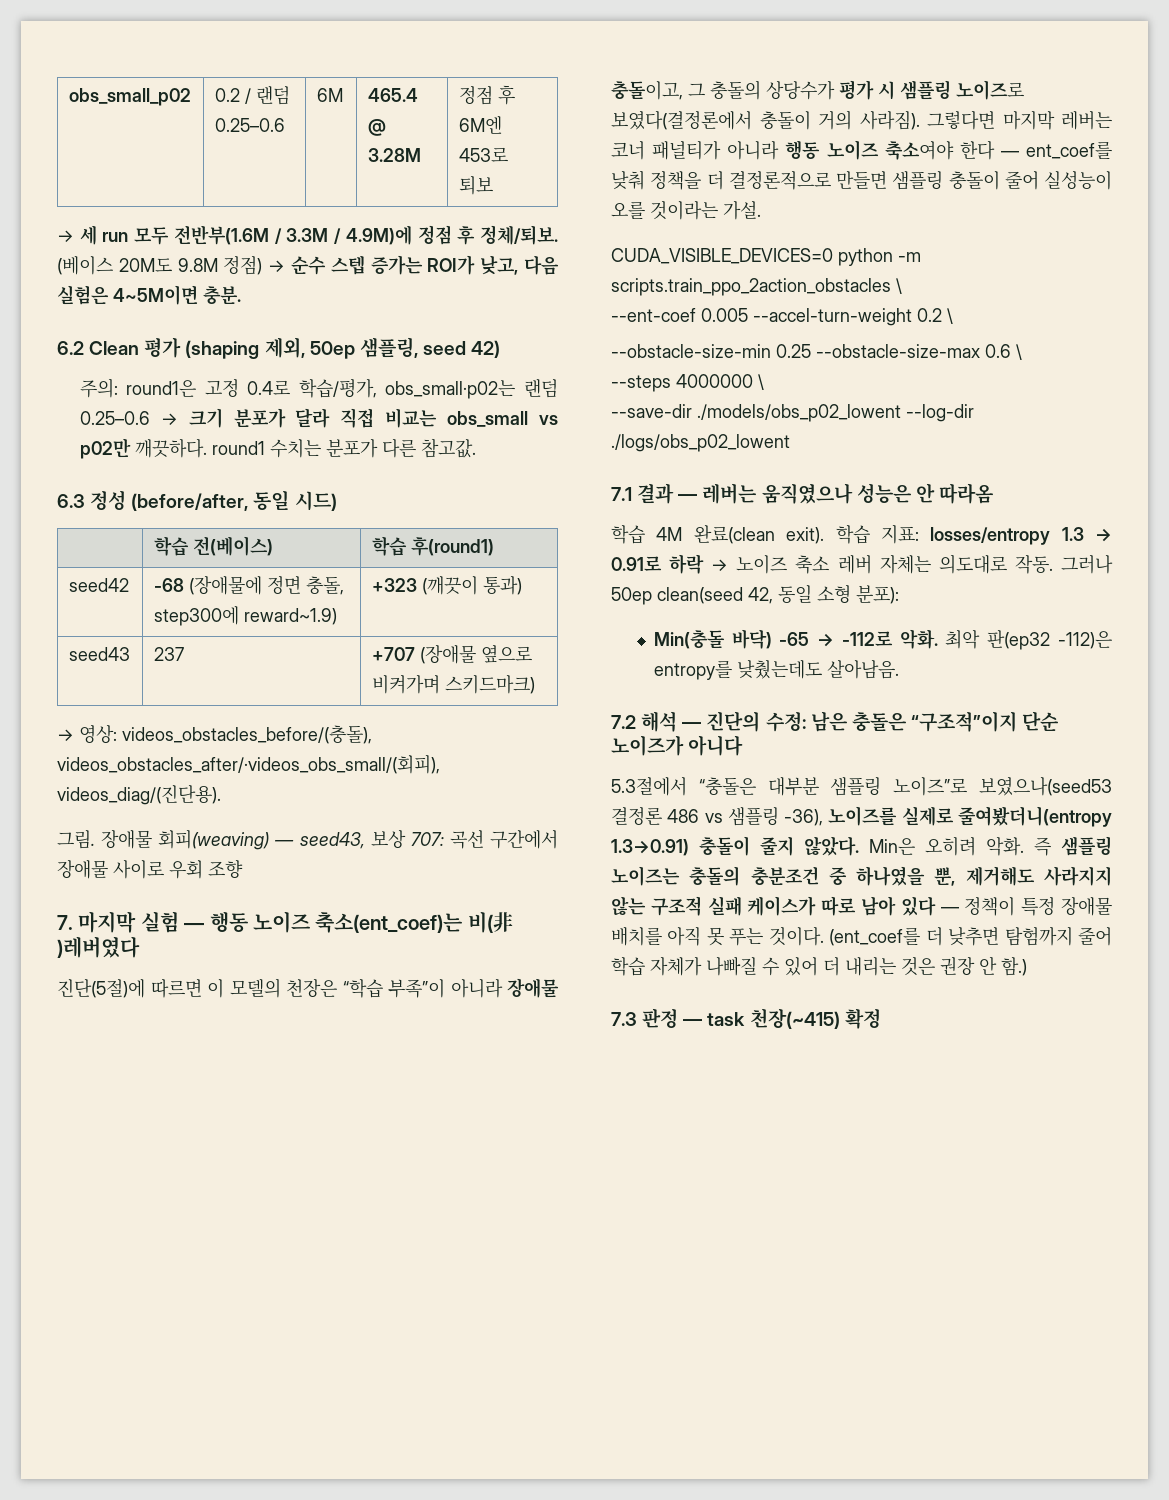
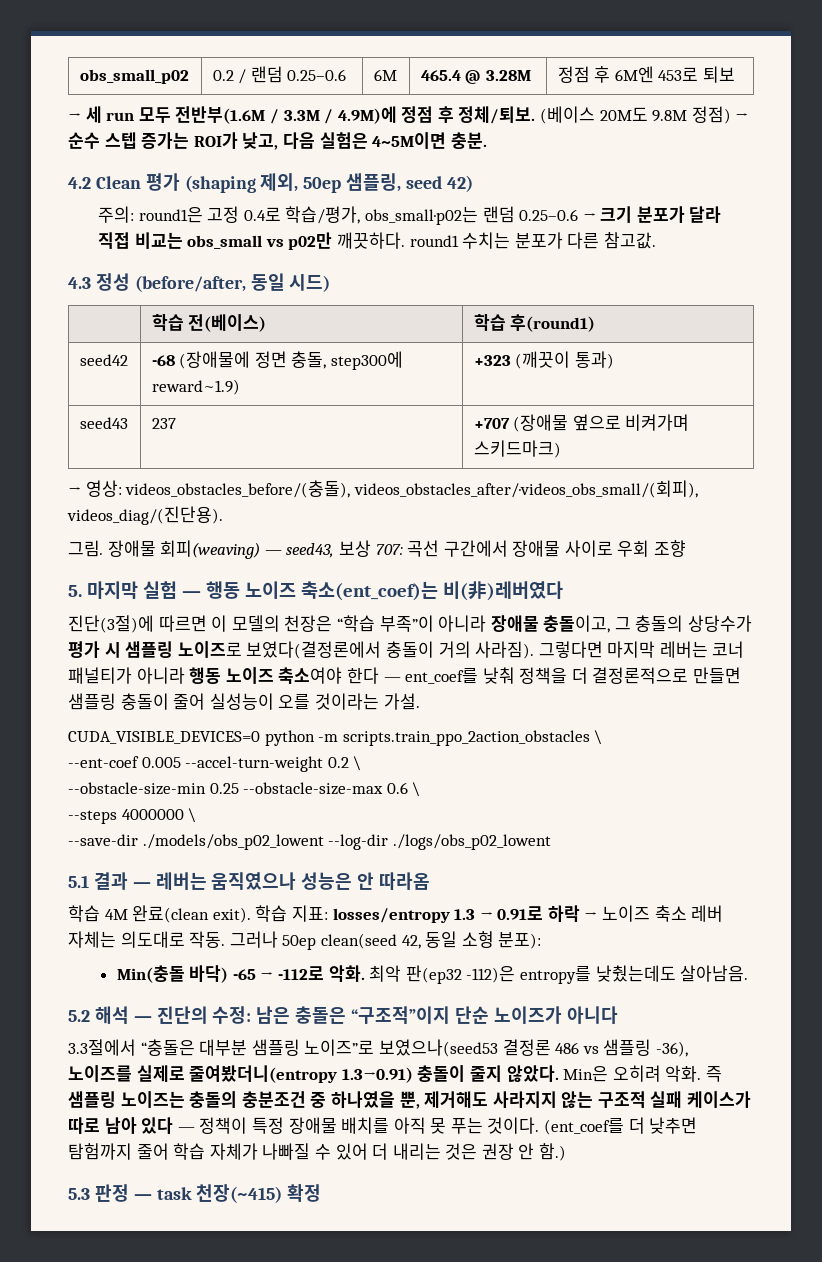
[57,341,84,355] 6.2 -> [68,177,91,189] 4.2
[57,494,85,508] 6.3 -> [68,277,91,289] 4.3
[57,915,73,930] 7. -> [68,585,82,597] 5.
[57,979,145,998] 진단(5절)에 -> [68,615,154,633] 진단(3절)에
[611,487,632,501] 7.1 -> [68,875,89,888] 5.1
[611,715,636,729] 7.2 -> [68,1010,90,1022] 5.2
[611,777,687,796] 5.3절에서 -> [68,1039,136,1056] 3.3절에서
[611,1012,637,1026] 7.3 -> [68,1188,90,1200] 5.3

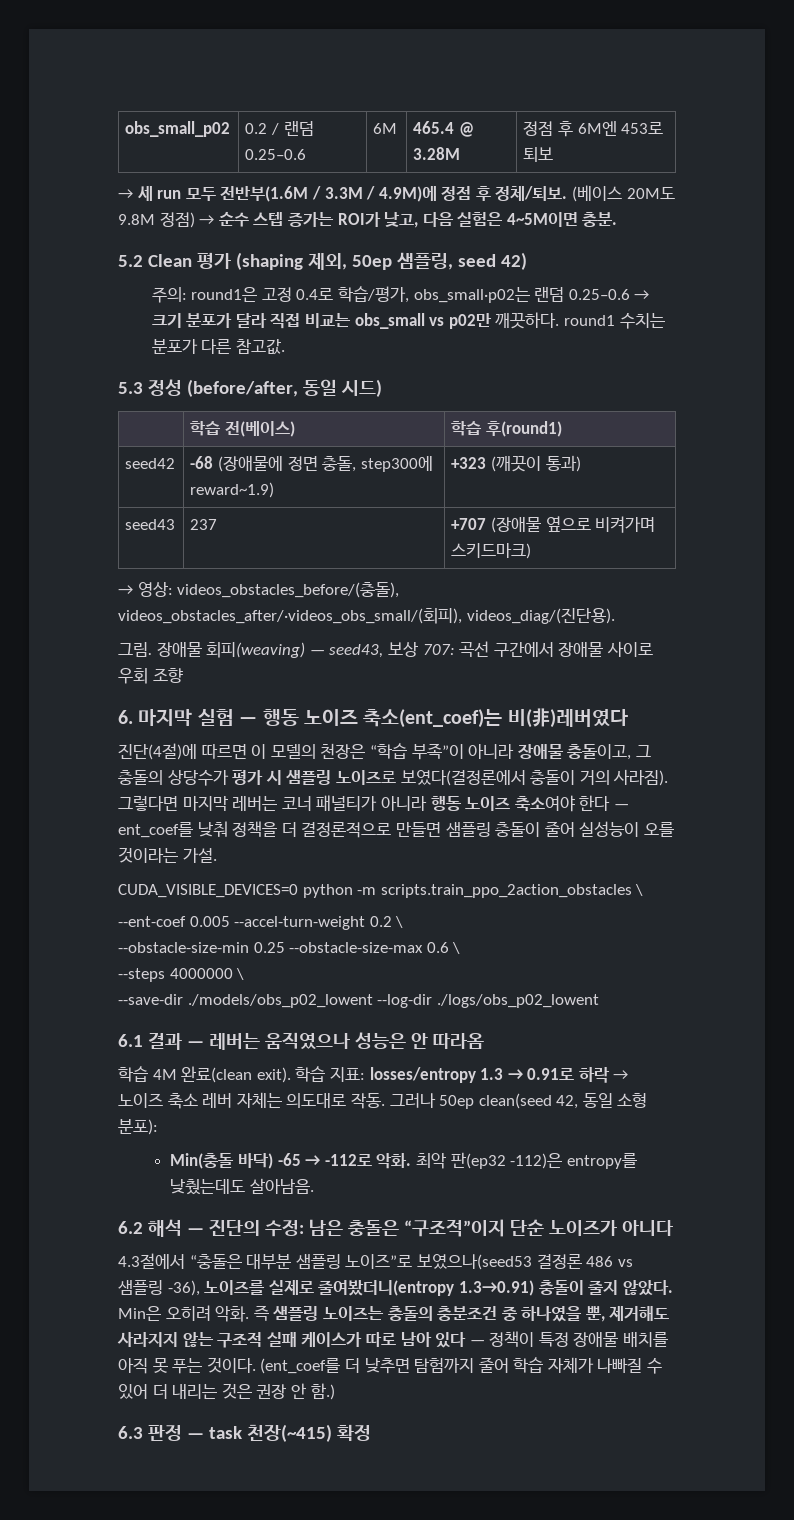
[68,177,91,189] 4.2 -> [118,255,143,267] 5.2
[68,277,91,289] 4.3 -> [118,382,143,394] 5.3
[68,585,82,597] 5. -> [118,710,133,724] 6.
[68,615,154,633] 진단(3절)에 -> [118,743,197,760] 진단(4절)에
[68,875,89,888] 5.1 -> [118,1034,143,1047] 6.1
[68,1010,90,1022] 5.2 -> [118,1221,143,1234] 6.2
[68,1039,136,1056] 3.3절에서 -> [118,1253,185,1269] 4.3절에서
[68,1188,90,1200] 5.3 -> [118,1426,143,1439] 6.3

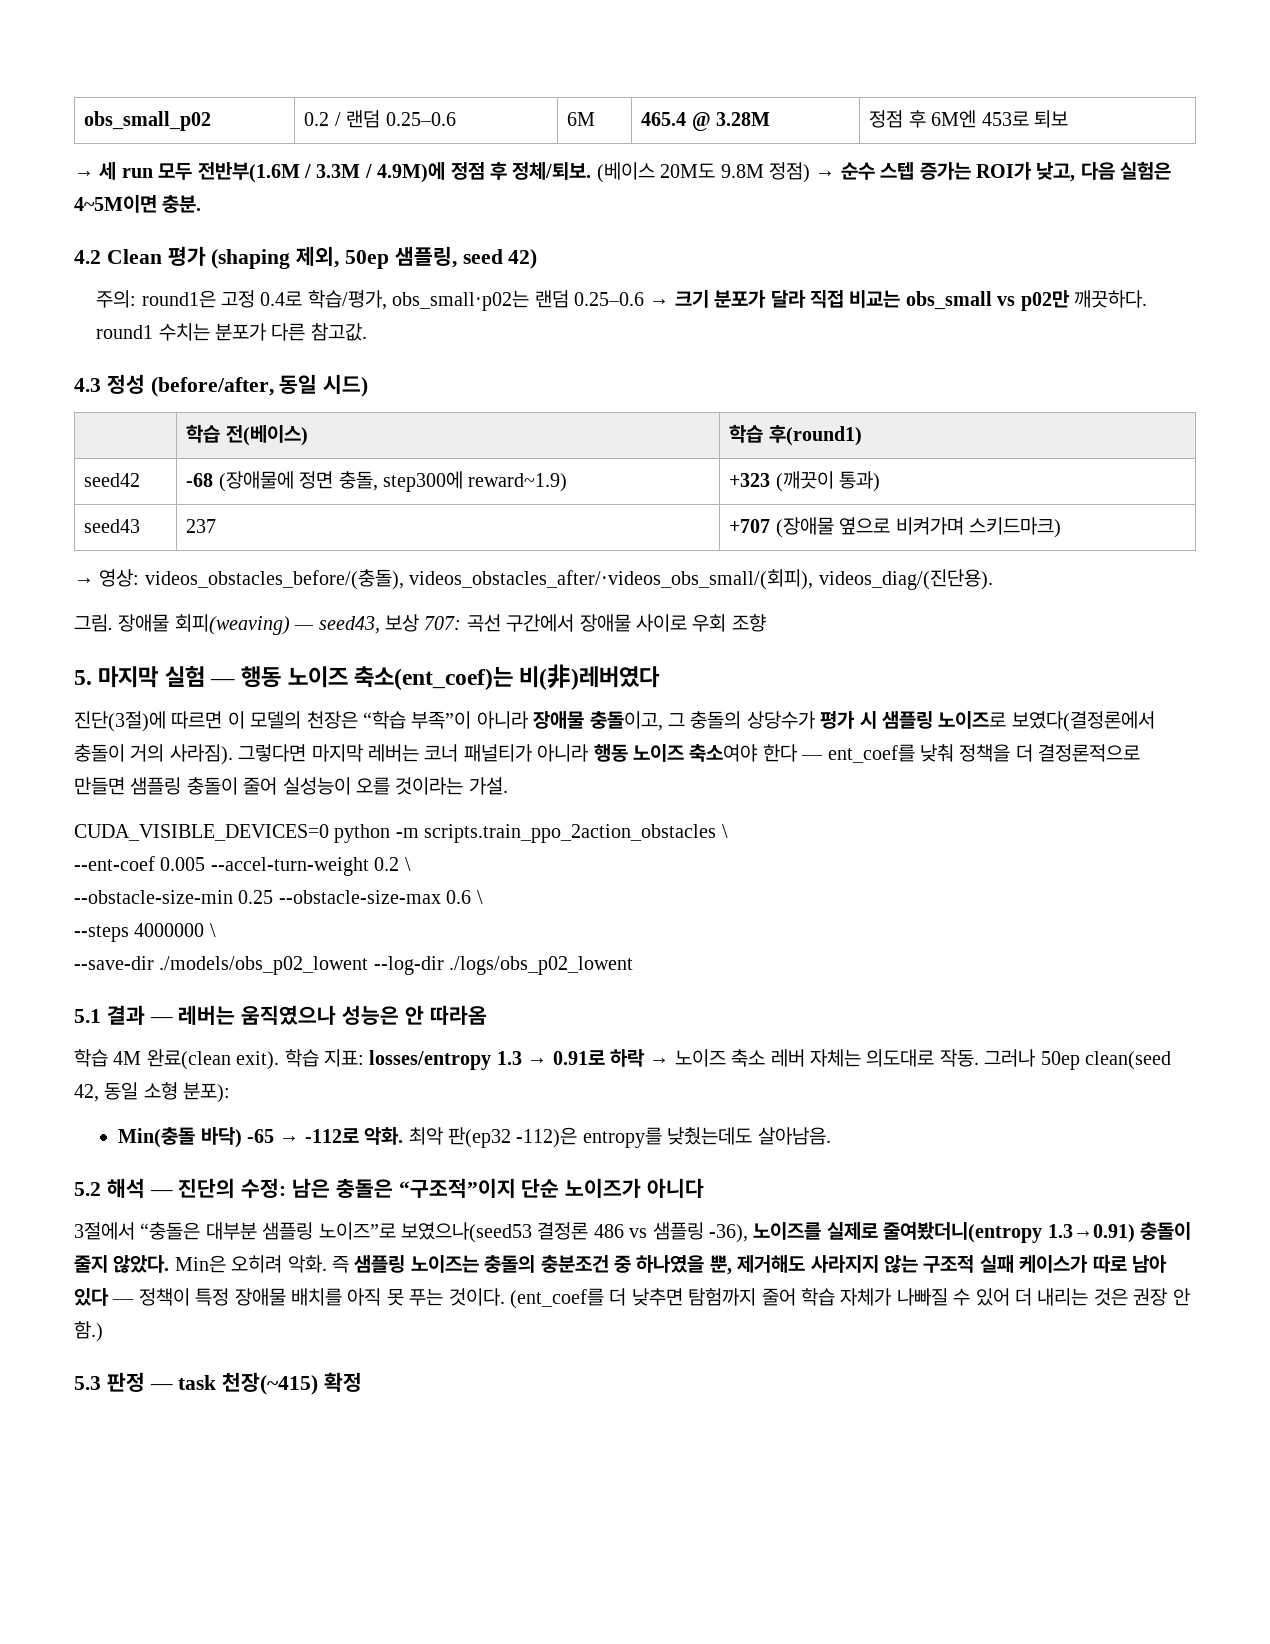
[118,255,143,267] 5.2 -> [74,250,101,264] 4.2
[118,382,143,394] 5.3 -> [74,378,101,392] 4.3
[118,710,133,724] 6. -> [74,670,92,685] 5.
[118,743,197,760] 진단(4절)에 -> [74,711,166,732] 진단(3절)에
[118,1034,143,1047] 6.1 -> [74,1009,101,1023] 5.1
[118,1221,143,1234] 6.2 -> [74,1182,101,1196] 5.2
[118,1253,185,1269] 4.3절에서 -> [74,1222,135,1240] 3절에서
[118,1426,143,1439] 6.3 -> [74,1376,101,1390] 5.3

